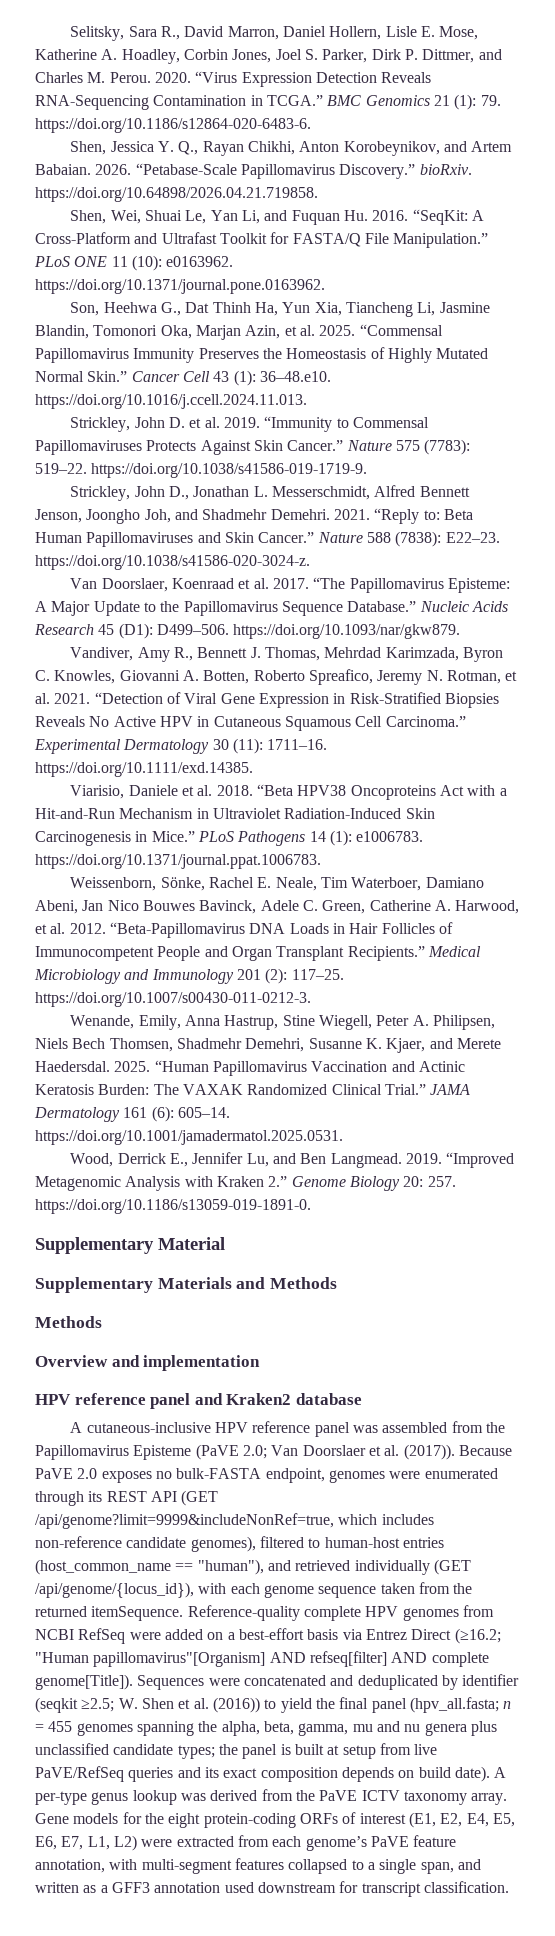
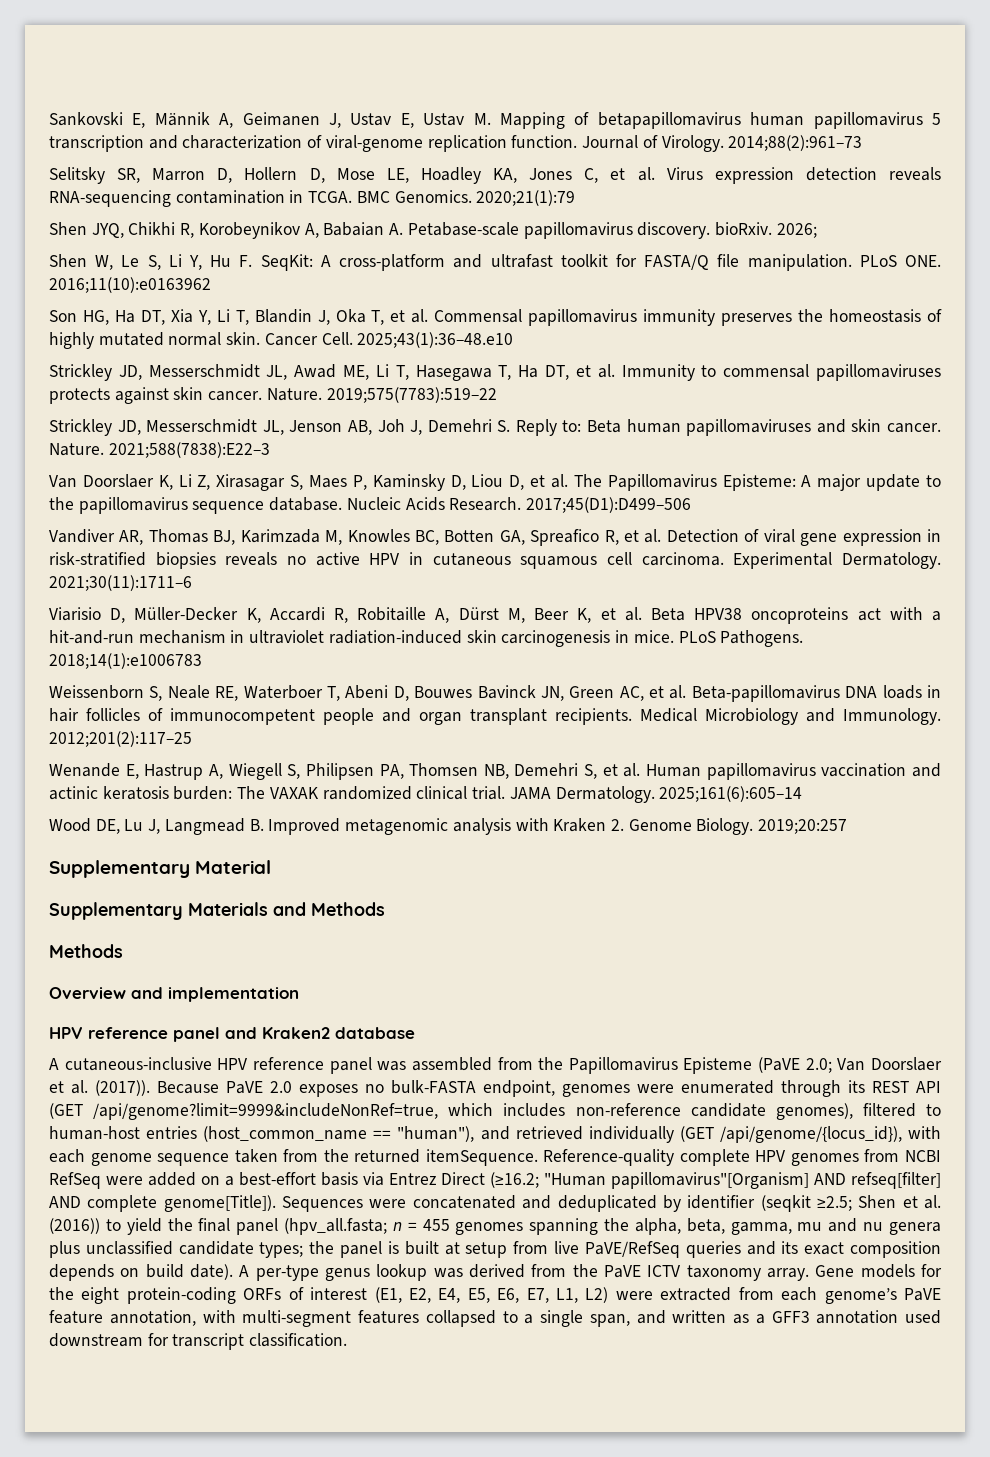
[70,26,479,41] [35,49,502,64] [35,71,432,87] [35,94,501,110] [35,118,311,133] [70,141,513,156] [35,163,472,179] [35,187,318,202] [70,209,485,225] [35,232,489,248] [34,255,234,271] [35,279,325,294] [70,302,490,317] [35,324,443,340] [35,347,489,363] [35,370,331,386] [35,394,307,409] [70,416,430,432] [35,439,471,455] [35,463,368,478] [70,485,470,501] [35,508,473,524] [35,531,500,547] [35,555,310,570] [70,577,511,593] [35,601,508,616] [34,623,461,639] [70,647,504,662] [35,669,518,685] [35,692,499,708] [35,716,466,731] [34,738,328,754] [35,762,253,777] [70,784,507,800] [35,808,435,819] [35,830,424,846] [35,854,321,869] [70,877,484,891] [35,900,520,914] [35,922,453,938] [35,946,481,961] [34,968,344,984] [35,992,311,1007] [70,1015,496,1030] [35,1038,501,1053] [35,1060,465,1076] [35,1084,471,1095] [34,1106,230,1122] [35,1130,343,1145] [70,1152,515,1168] [35,1176,456,1191] [35,1199,311,1214] Selitsky, Sara R., David Marron, Daniel Hollern, Lisle E. Mose, Katherine A. Hoadley, Corbin Jones, Joel S. Parker, Dirk P. Dittmer, and Charles M. Perou. 2020. “Virus Expression Detection Reveals RNA-Sequencing Contamination in TCGA.” BMC Genomics 21 (1): 79. https://doi.org/10.1186/s12864-020-6483-6. // Shen, Jessica Y. Q., Rayan Chikhi, Anton Korobeynikov, and Artem Babaian. 2026. “Petabase-Scale Papillomavirus Discovery.” bioRxiv. https://doi.org/10.64898/2026.04.21.719858. // Shen, Wei, Shuai Le, Yan Li, and Fuquan Hu. 2016. “SeqKit: A Cross-Platform and Ultrafast Toolkit for FASTA/Q File Manipulation.” PLoS ONE 11 (10): e0163962. https://doi.org/10.1371/journal.pone.0163962. // Son, Heehwa G., Dat Thinh Ha, Yun Xia, Tiancheng Li, Jasmine Blandin, Tomonori Oka, Marjan Azin, et al. 2025. “Commensal Papillomavirus Immunity Preserves the Homeostasis of Highly Mutated Normal Skin.” Cancer Cell 43 (1): 36–48.e10. https://doi.org/10.1016/j.ccell.2024.11.013. // Strickley, John D. et al. 2019. “Immunity to Commensal Papillomaviruses Protects Against Skin Cancer.” Nature 575 (7783): 519–22. https://doi.org/10.1038/s41586-019-1719-9. // Strickley, John D., Jonathan L. Messerschmidt, Alfred Bennett Jenson, Joongho Joh, and Shadmehr Demehri. 2021. “Reply to: Beta Human Papillomaviruses and Skin Cancer.” Nature 588 (7838): E22–23. https://doi.org/10.1038/s41586-020-3024-z. // Van Doorslaer, Koenraad et al. 2017. “The Papillomavirus Episteme: A Major Update to the Papillomavirus Sequence Database.” Nucleic Acids Research 45 (D1): D499–506. https://doi.org/10.1093/nar/gkw879. // Vandiver, Amy R., Bennett J. Thomas, Mehrdad Karimzada, Byron C. Knowles, Giovanni A. Botten, Roberto Spreafico, Jeremy N. Rotman, et al. 2021. “Detection of Viral Gene Expression in Risk-Stratified Biopsies Reveals No Active HPV in Cutaneous Squamous Cell Carcinoma.” Experimental Dermatology 30 (11): 1711–16. https://doi.org/10.1111/exd.14385. // Viarisio, Daniele et al. 2018. “Beta HPV38 Oncoproteins Act with a Hit-and-Run Mechanism in Ultraviolet Radiation-Induced Skin Carcinogenesis in Mice.” PLoS Pathogens 14 (1): e1006783. https://doi.org/10.1371/journal.ppat.1006783. // Weissenborn, Sönke, Rachel E. Neale, Tim Waterboer, Damiano Abeni, Jan Nico Bouwes Bavinck, Adele C. Green, Catherine A. Harwood, et al. 2012. “Beta-Papillomavirus DNA Loads in Hair Follicles of Immunocompetent People and Organ Transplant Recipients.” Medical Microbiology and Immunology 201 (2): 117–25. https://doi.org/10.1007/s00430-011-0212-3. // Wenande, Emily, Anna Hastrup, Stine Wiegell, Peter A. Philipsen, Niels Bech Thomsen, Shadmehr Demehri, Susanne K. Kjaer, and Merete Haedersdal. 2025. “Human Papillomavirus Vaccination and Actinic Keratosis Burden: The VAXAK Randomized Clinical Trial.” JAMA Dermatology 161 (6): 605–14. https://doi.org/10.1001/jamadermatol.2025.0531. // Wood, Derrick E., Jennifer Lu, and Ben Langmead. 2019. “Improved Metagenomic Analysis with Kraken 2.” Genome Biology 20: 257. https://doi.org/10.1186/s13059-019-1891-0. -> [49,112,941,129] [49,135,863,152] [49,167,942,184] [49,190,576,207] [49,222,817,239] [49,254,942,271] [49,277,211,293] [49,309,943,326] [49,332,514,349] [49,364,942,381] [49,387,497,404] [49,419,942,436] [49,442,270,458] [49,474,941,491] [49,497,692,514] [49,529,942,546] [49,552,941,569] [49,575,192,591] [49,607,942,624] [49,630,804,647] [49,653,202,669] [49,685,942,702] [49,708,941,725] [49,731,192,747] [49,763,941,780] [49,786,803,803] [49,818,848,835] Sankovski E, Männik A, Geimanen J, Ustav E, Ustav M. Mapping of betapapillomavirus human papillomavirus 5 transcription and characterization of viral-genome replication function. Journal of Virology. 2014;88(2):961–73 // Selitsky SR, Marron D, Hollern D, Mose LE, Hoadley KA, Jones C, et al. Virus expression detection reveals RNA-sequencing contamination in TCGA. BMC Genomics. 2020;21(1):79 // Shen JYQ, Chikhi R, Korobeynikov A, Babaian A. Petabase-scale papillomavirus discovery. bioRxiv. 2026; // Shen W, Le S, Li Y, Hu F. SeqKit: A cross-platform and ultrafast toolkit for FASTA/Q file manipulation. PLoS ONE. 2016;11(10):e0163962 // Son HG, Ha DT, Xia Y, Li T, Blandin J, Oka T, et al. Commensal papillomavirus immunity preserves the homeostasis of highly mutated normal skin. Cancer Cell. 2025;43(1):36–48.e10 // Strickley JD, Messerschmidt JL, Awad ME, Li T, Hasegawa T, Ha DT, et al. Immunity to commensal papillomaviruses protects against skin cancer. Nature. 2019;575(7783):519–22 // Strickley JD, Messerschmidt JL, Jenson AB, Joh J, Demehri S. Reply to: Beta human papillomaviruses and skin cancer. Nature. 2021;588(7838):E22–3 // Van Doorslaer K, Li Z, Xirasagar S, Maes P, Kaminsky D, Liou D, et al. The Papillomavirus Episteme: A major update to the papillomavirus sequence database. Nucleic Acids Research. 2017;45(D1):D499–506 // Vandiver AR, Thomas BJ, Karimzada M, Knowles BC, Botten GA, Spreafico R, et al. Detection of viral gene expression in risk-stratified biopsies reveals no active HPV in cutaneous squamous cell carcinoma. Experimental Dermatology. 2021;30(11):1711–6 // Viarisio D, Müller-Decker K, Accardi R, Robitaille A, Dürst M, Beer K, et al. Beta HPV38 oncoproteins act with a hit-and-run mechanism in ultraviolet radiation-induced skin carcinogenesis in mice. PLoS Pathogens. 2018;14(1):e1006783 // Weissenborn S, Neale RE, Waterboer T, Abeni D, Bouwes Bavinck JN, Green AC, et al. Beta-papillomavirus DNA loads in hair follicles of immunocompetent people and organ transplant recipients. Medical Microbiology and Immunology. 2012;201(2):117–25 // Wenande E, Hastrup A, Wiegell S, Philipsen PA, Thomsen NB, Demehri S, et al. Human papillomavirus vaccination and actinic keratosis burden: The VAXAK randomized clinical trial. JAMA Dermatology. 2025;161(6):605–14 // Wood DE, Lu J, Langmead B. Improved metagenomic analysis with Kraken 2. Genome Biology. 2019;20:257
[118,1698,138,1709] W. -> (852, 1203) none

